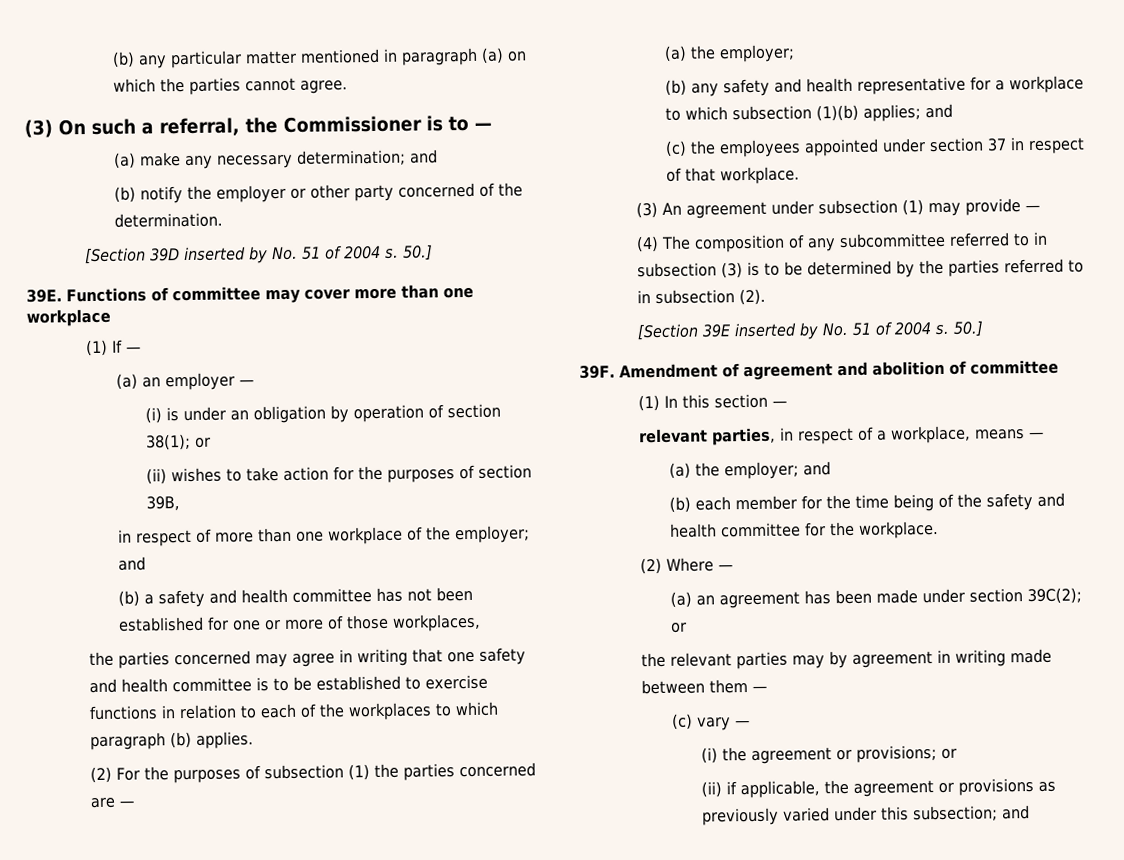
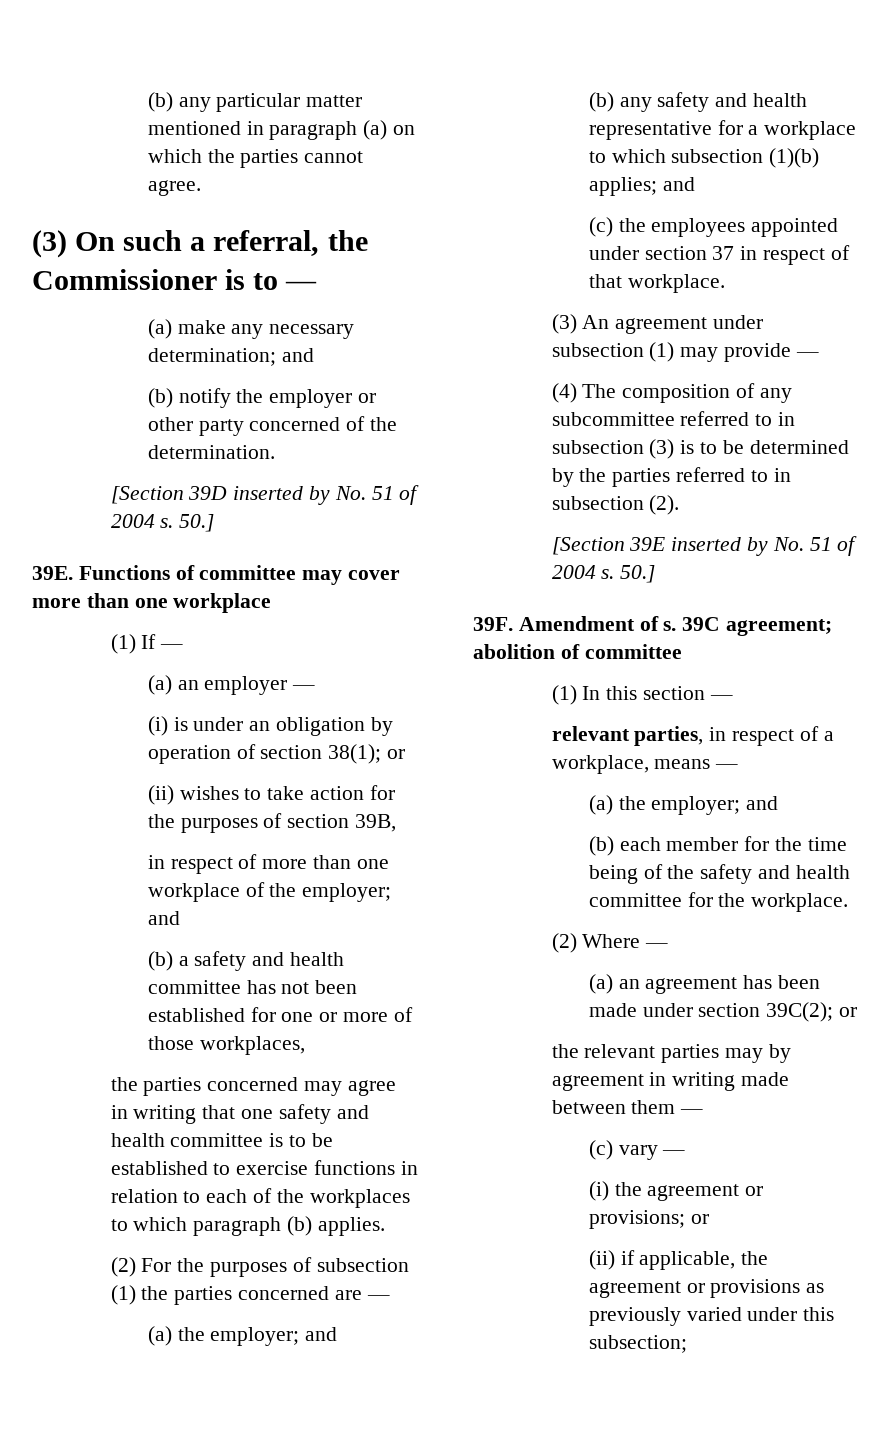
(795, 53) none -> [305,1327,338,1341] and
[742,361,868,381] agreement and -> [663,617,833,636] s. 39C agreement;
[1002,805,1031,820] and -> (687, 1344) none

